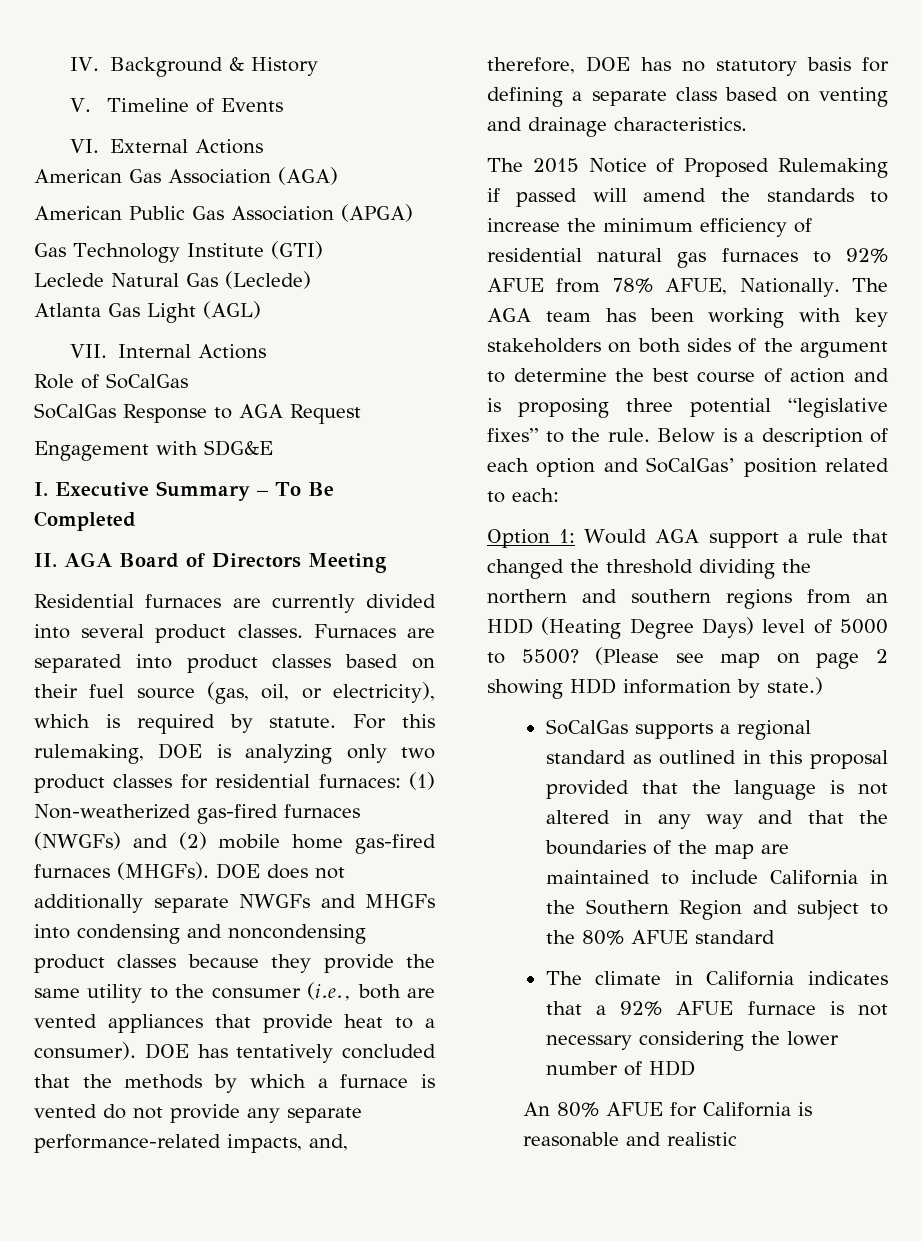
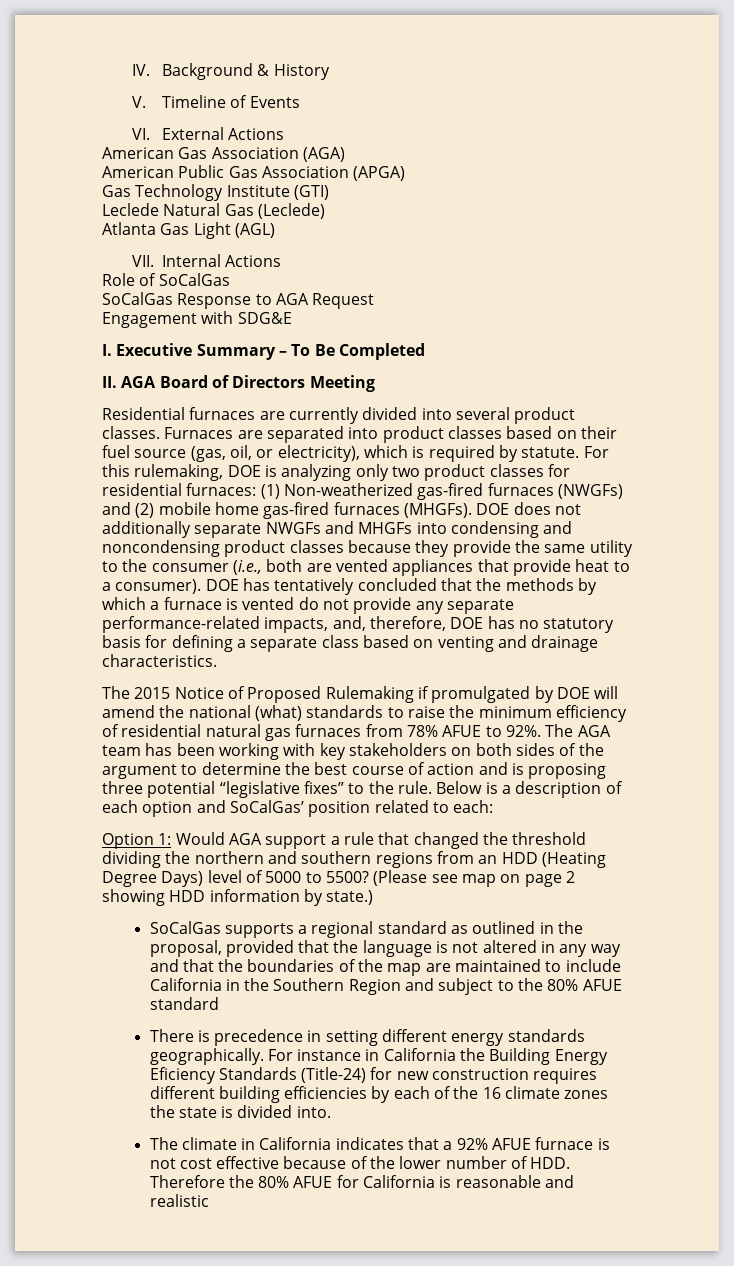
[516,188,578,207] passed -> [431,686,590,703] promulgated by DOE
(751, 195) none -> [188,705,302,721] national (what)
[487,218,560,232] increase -> [407,706,445,718] raise
[812,248,888,263] [487,278,840,297] to 92% AFUE from 78% AFUE, Nationally. -> [365,724,541,737] from 78% AFUE to 92%.
[768,750,888,769] this proposal -> [558,921,584,934] [149,940,222,957] the proposal,
(775, 937) none -> [149,1029,585,1046] [149,1048,608,1065] [149,1067,598,1084] [149,1086,609,1103] [149,1105,331,1118] // There is precedence in setting different energy standards geographically. For instance in California the Building Energy Eficiency Standards (Title-24) for new construction requires different building efficiencies by each of the 16 climate zones the state is divided into.
[545,1031,744,1051] necessary considering -> [179,1156,368,1169] cost effective because of
[648,1060,695,1076] [523,1102,551,1116] HDD // An -> [530,1157,571,1169] [149,1175,254,1188] HDD. Therefore the

